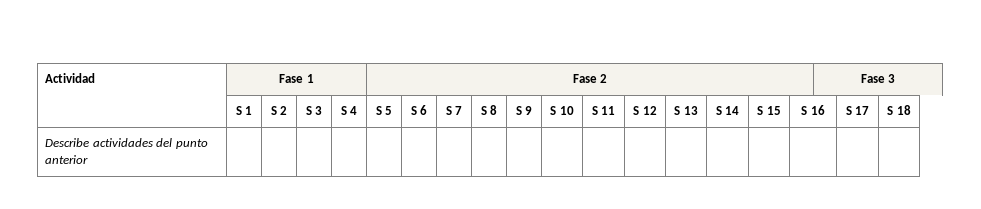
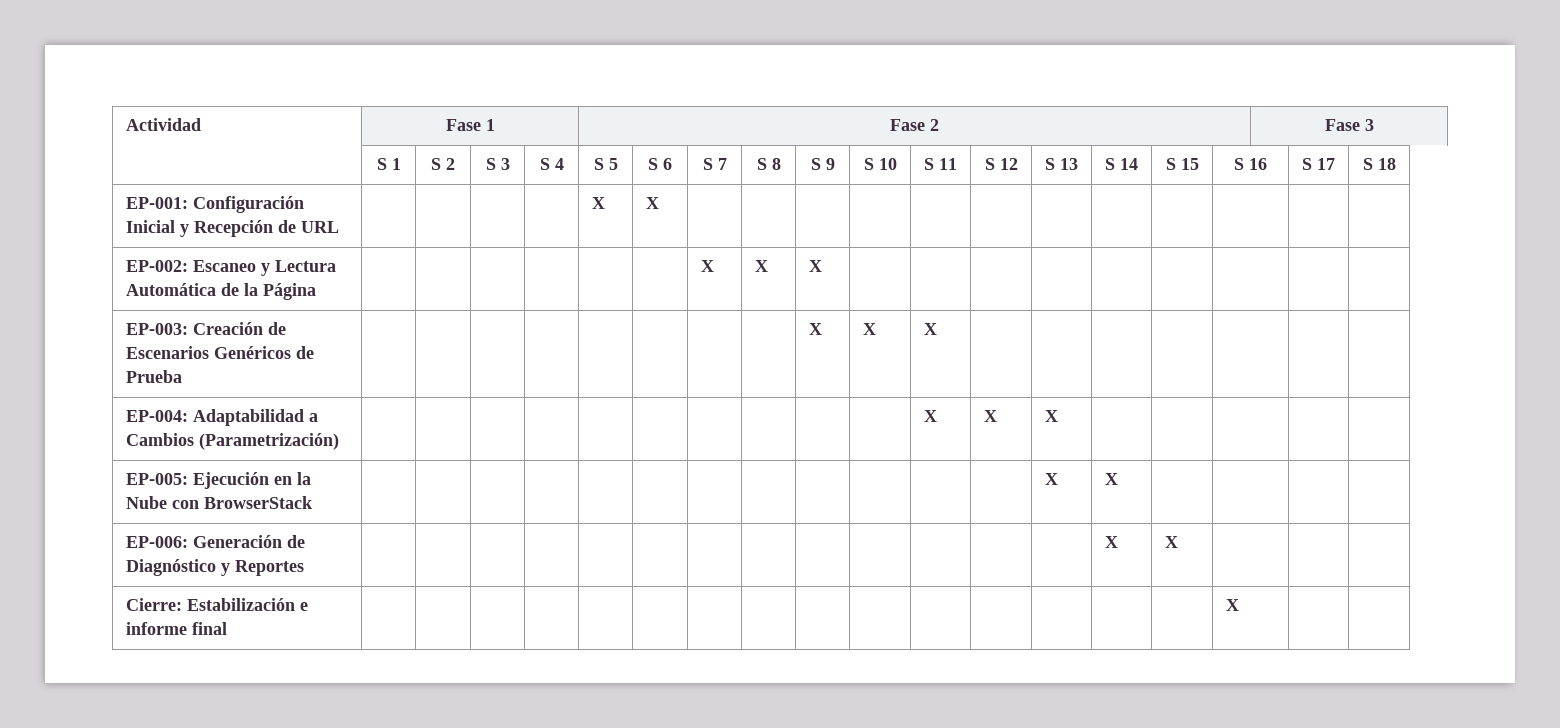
[45,138,208,149] [45,155,89,164] Describe actividades del punto anterior | | | | | | | | | | | | | | | | -> [125,196,304,213] [125,220,339,237] [591,197,605,209] [645,197,659,209] [125,260,336,276] [125,283,316,300] [700,260,714,272] [754,260,768,272] [808,260,822,272] [125,322,286,335] [125,346,314,359] [125,370,182,383] [808,323,822,335] [862,323,876,335] [923,323,937,335] [125,409,318,426] [125,433,339,450] [923,410,937,422] [983,410,997,422] [1044,410,1058,422] [125,472,311,489] [125,496,312,509] [1044,473,1058,485] [1104,473,1118,485] [125,535,305,548] [125,559,304,576] [1104,536,1118,548] [1164,536,1178,548] [125,598,308,611] [125,622,227,635] [1225,599,1239,611] EP-001: Configuración Inicial y Recepción de URL | | | | | X | X | | | | | | | | | | | | // EP-002: Escaneo y Lectura Automática de la Página | | | | | | | X | X | X | | | | | | | | | // EP-003: Creación de Escenarios Genéricos de Prueba | | | | | | | | | X | X | X | | | | | | | // EP-004: Adaptabilidad a Cambios (Parametrización) | | | | | | | | | | | X | X | X | | | | | // EP-005: Ejecución en la Nube con BrowserStack | | | | | | | | | | | | | X | X | | | | // EP-006: Generación de Diagnóstico y Reportes | | | | | | | | | | | | | | X | X | | | // Cierre: Estabilización e informe final | | | | | | | | | | | | | | | | X

